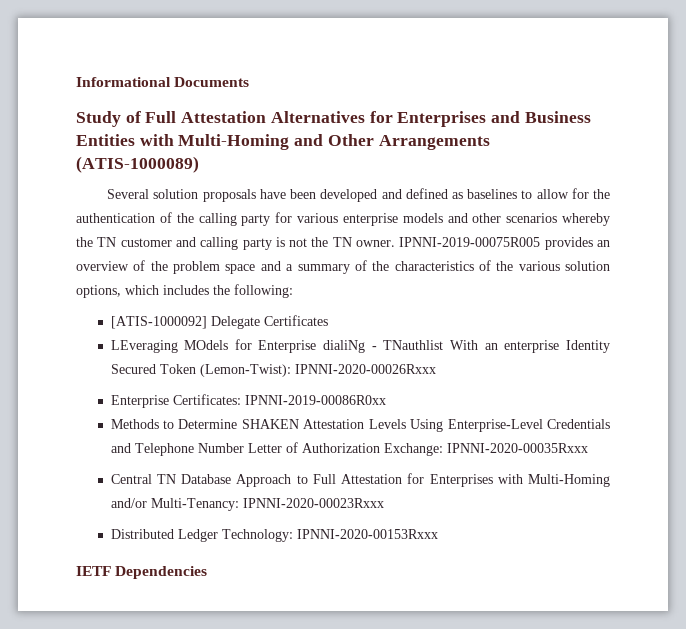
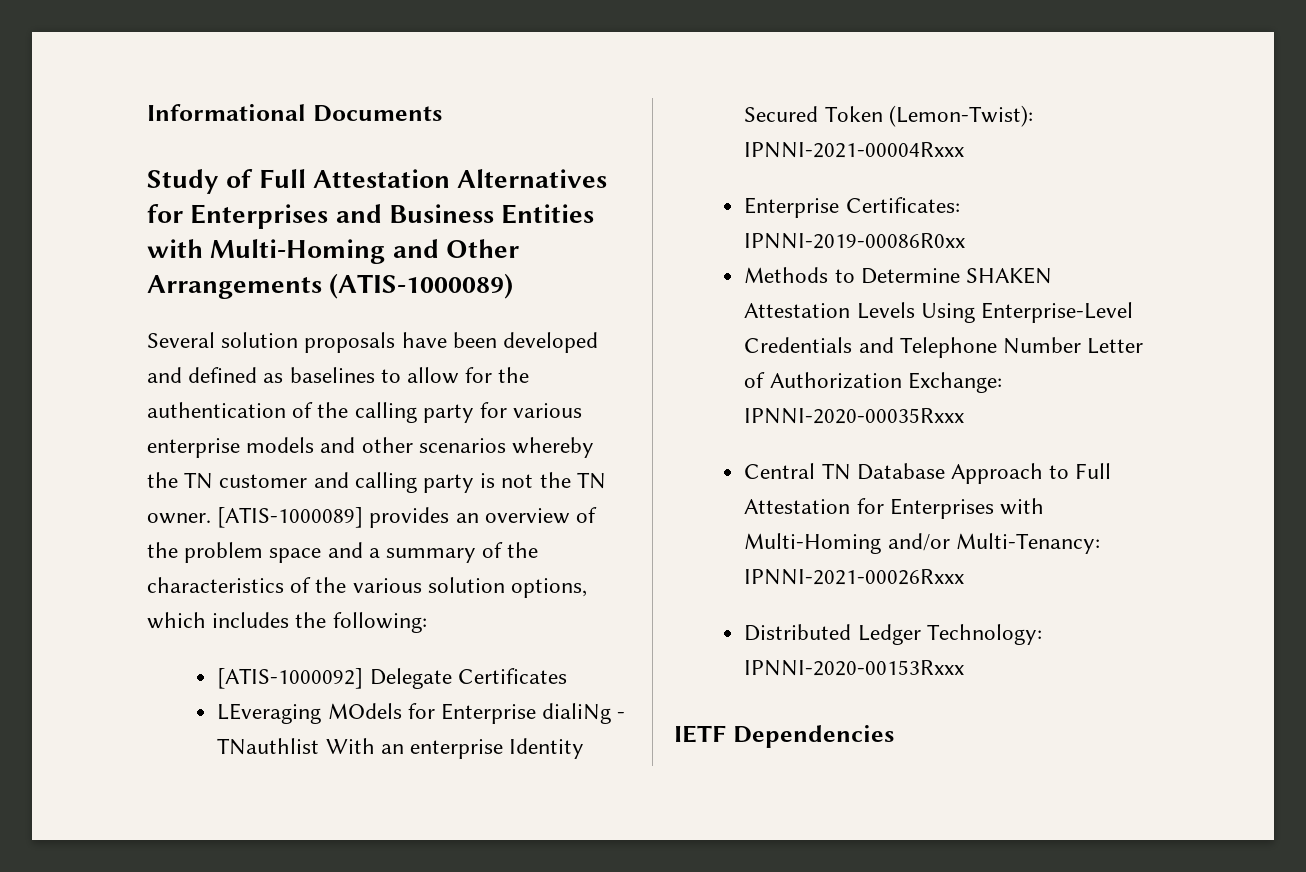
[399,237,541,247] IPNNI-2019-00075R005 -> [217,507,364,528] [ATIS-1000089]
[294,364,436,374] IPNNI-2020-00026Rxxx -> [744,142,965,158] IPNNI-2021-00004Rxxx
[242,498,384,508] IPNNI-2020-00023Rxxx -> [744,569,965,585] IPNNI-2021-00026Rxxx

